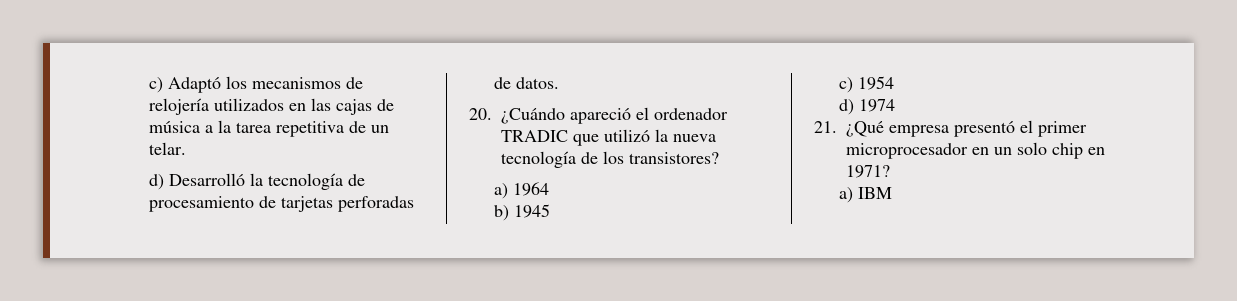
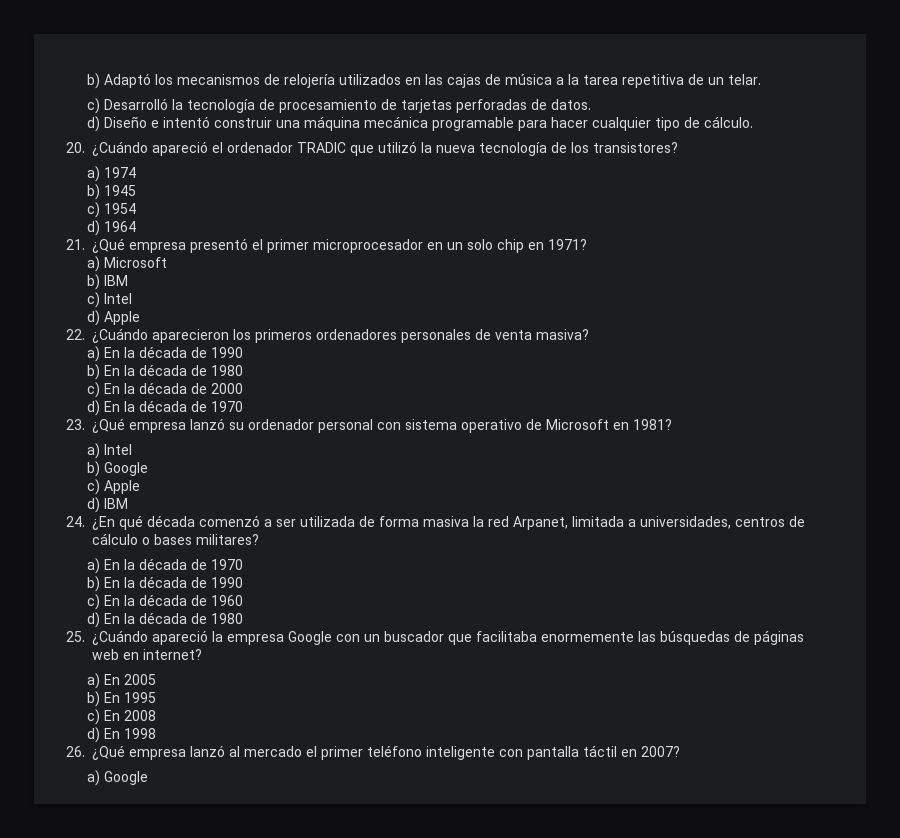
[148,77,163,93] c) -> [87,73,101,89] b)
[148,174,164,190] d) -> [87,98,101,114] c)
(559, 83) none -> [87,116,754,132] // d) Diseño e intentó construir una máquina mecánica programable para hacer cualquier tipo de cálculo.
[512,182,549,196] 1964 -> [104,167,137,178] 1974
[858,99,895,112] 1974 -> [104,221,137,232] 1964
[857,187,892,199] IBM -> [104,257,168,268] [87,274,129,290] [87,292,133,308] [87,310,141,326] [66,328,589,343] [87,346,244,362] [87,364,244,380] [87,382,244,398] [87,400,244,416] [66,418,672,433] [87,443,133,459] [87,461,149,477] [87,479,141,495] [87,497,129,513] [66,515,805,530] [92,533,259,545] [87,558,244,574] [87,576,244,592] [87,594,244,610] [87,612,244,628] [66,630,804,645] [92,649,202,660] [87,673,157,689] [87,691,157,707] [87,709,157,725] [87,727,157,743] [66,745,680,760] [87,770,149,786] Microsoft // b) IBM // c) Intel // d) Apple // 22. ¿Cuándo aparecieron los primeros ordenadores personales de venta masiva? // a) En la década de 1990 // b) En la década de 1980 // c) En la década de 2000 // d) En la década de 1970 // 23. ¿Qué empresa lanzó su ordenador personal con sistema operativo de Microsoft en 1981? // a) Intel // b) Google // c) Apple // d) IBM // 24. ¿En qué década comenzó a ser utilizada de forma masiva la red Arpanet, limitada a universidades, centros de cálculo o bases militares? // a) En la década de 1970 // b) En la década de 1990 // c) En la década de 1960 // d) En la década de 1980 // 25. ¿Cuándo apareció la empresa Google con un buscador que facilitaba enormemente las búsquedas de páginas web en internet? // a) En 2005 // b) En 1995 // c) En 2008 // d) En 1998 // 26. ¿Qué empresa lanzó al mercado el primer teléfono inteligente con pantalla táctil en 2007? // a) Google

